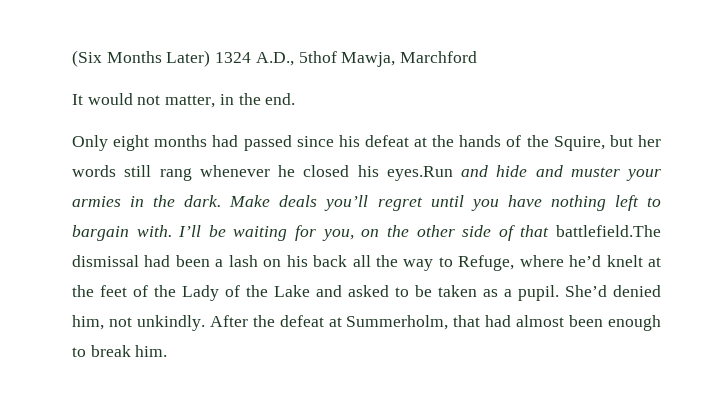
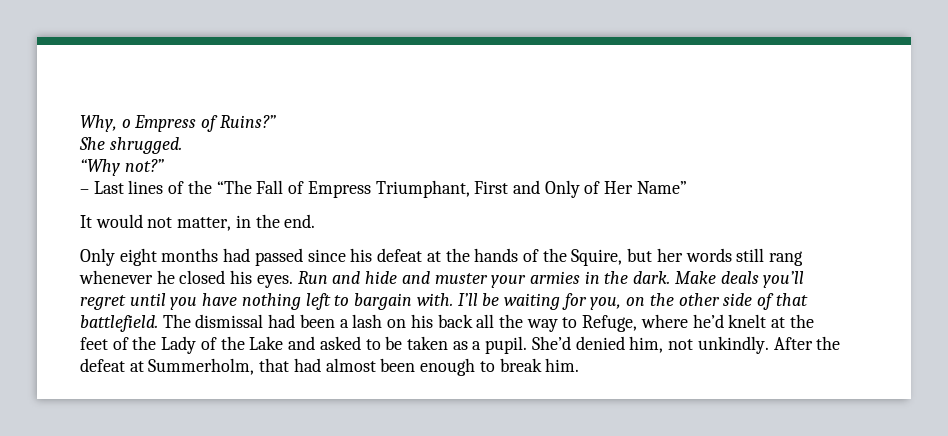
[72,50,478,67] (Six Months Later) 1324 A.D., 5thof Mawja, Marchford -> [80,115,276,132] [79,137,182,154] [80,159,164,176] [80,180,687,198] Why, o Empress of Ruins?” // She shrugged. // “Why not?” // – Last lines of the “The Fall of Empress Triumphant, First and Only of Her Name”
[386,166,453,181] eyes.Run -> [256,271,328,288] eyes. Run
[556,225,662,237] battlefield.The -> [80,314,191,332] battlefield. The

